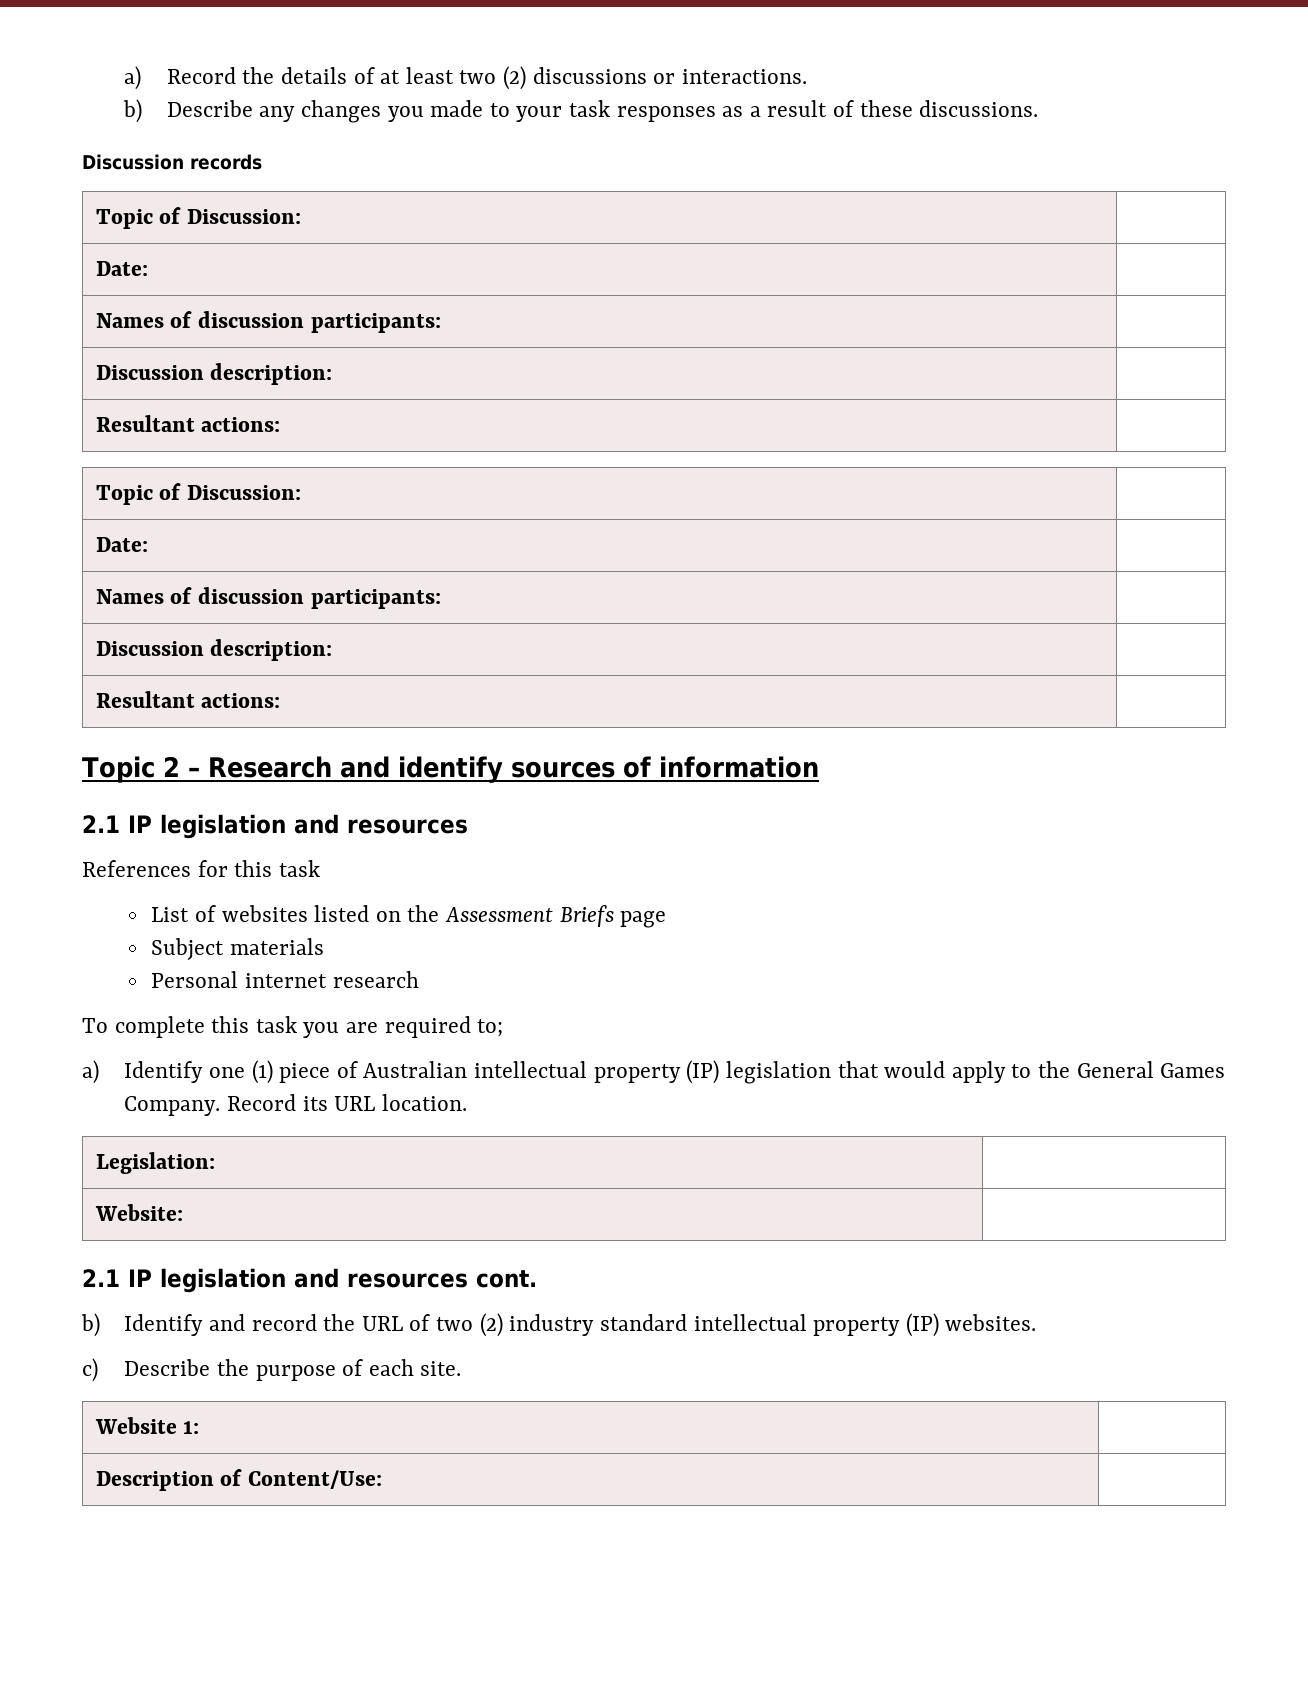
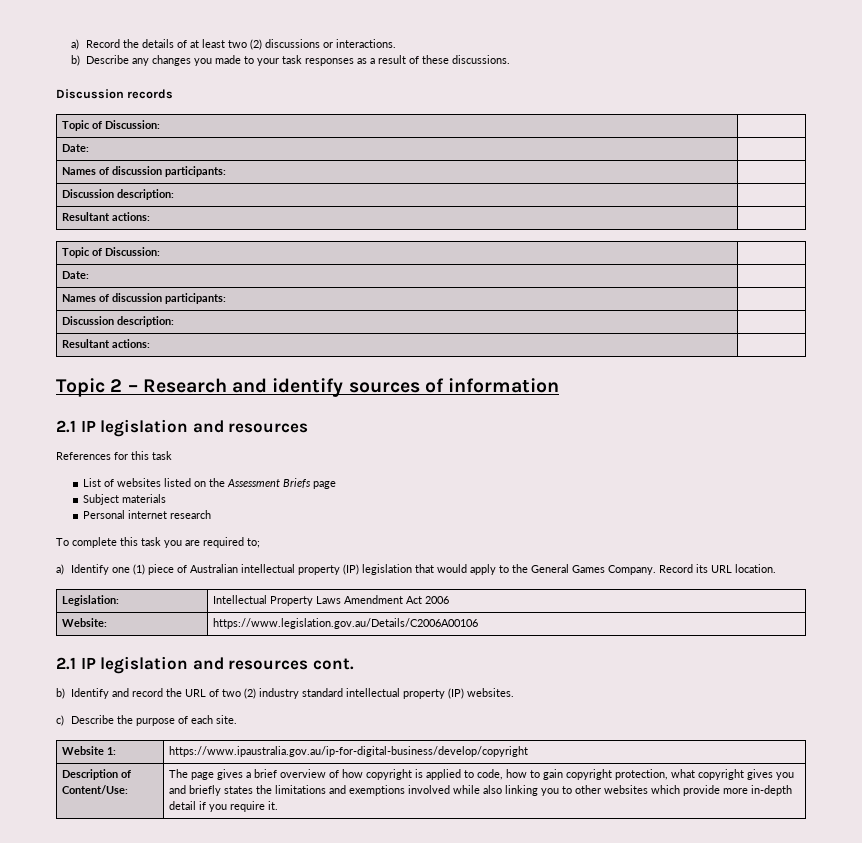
(215, 1163) none -> [213,595,450,606] Intellectual Property Laws Amendment Act 2006
(183, 1212) none -> [213,618,479,629] https://www.legislation.gov.au/Details/C2006A00106
(200, 1427) none -> [169,746,529,757] https://www.ipaustralia.gov.au/ip-for-digital-business/develop/copyright
(382, 1479) none -> [169,769,795,780] [169,785,793,796] [169,801,279,812] The page gives a brief overview of how copyright is applied to code, how to gain copyright protection, what copyright gives you and briefly states the limitations and exemptions involved while also linking you to other websites which provide more in-depth detail if you require it.

